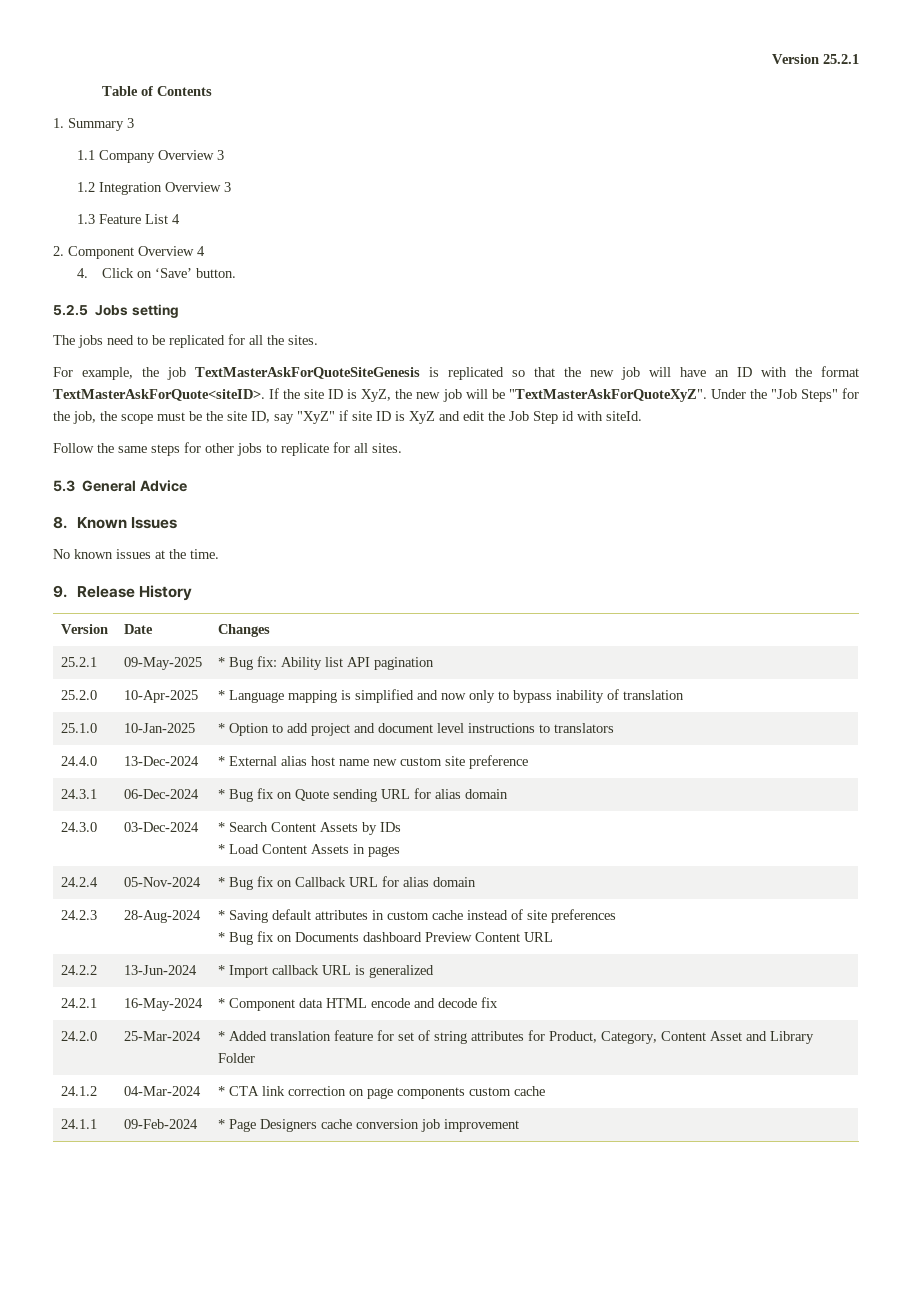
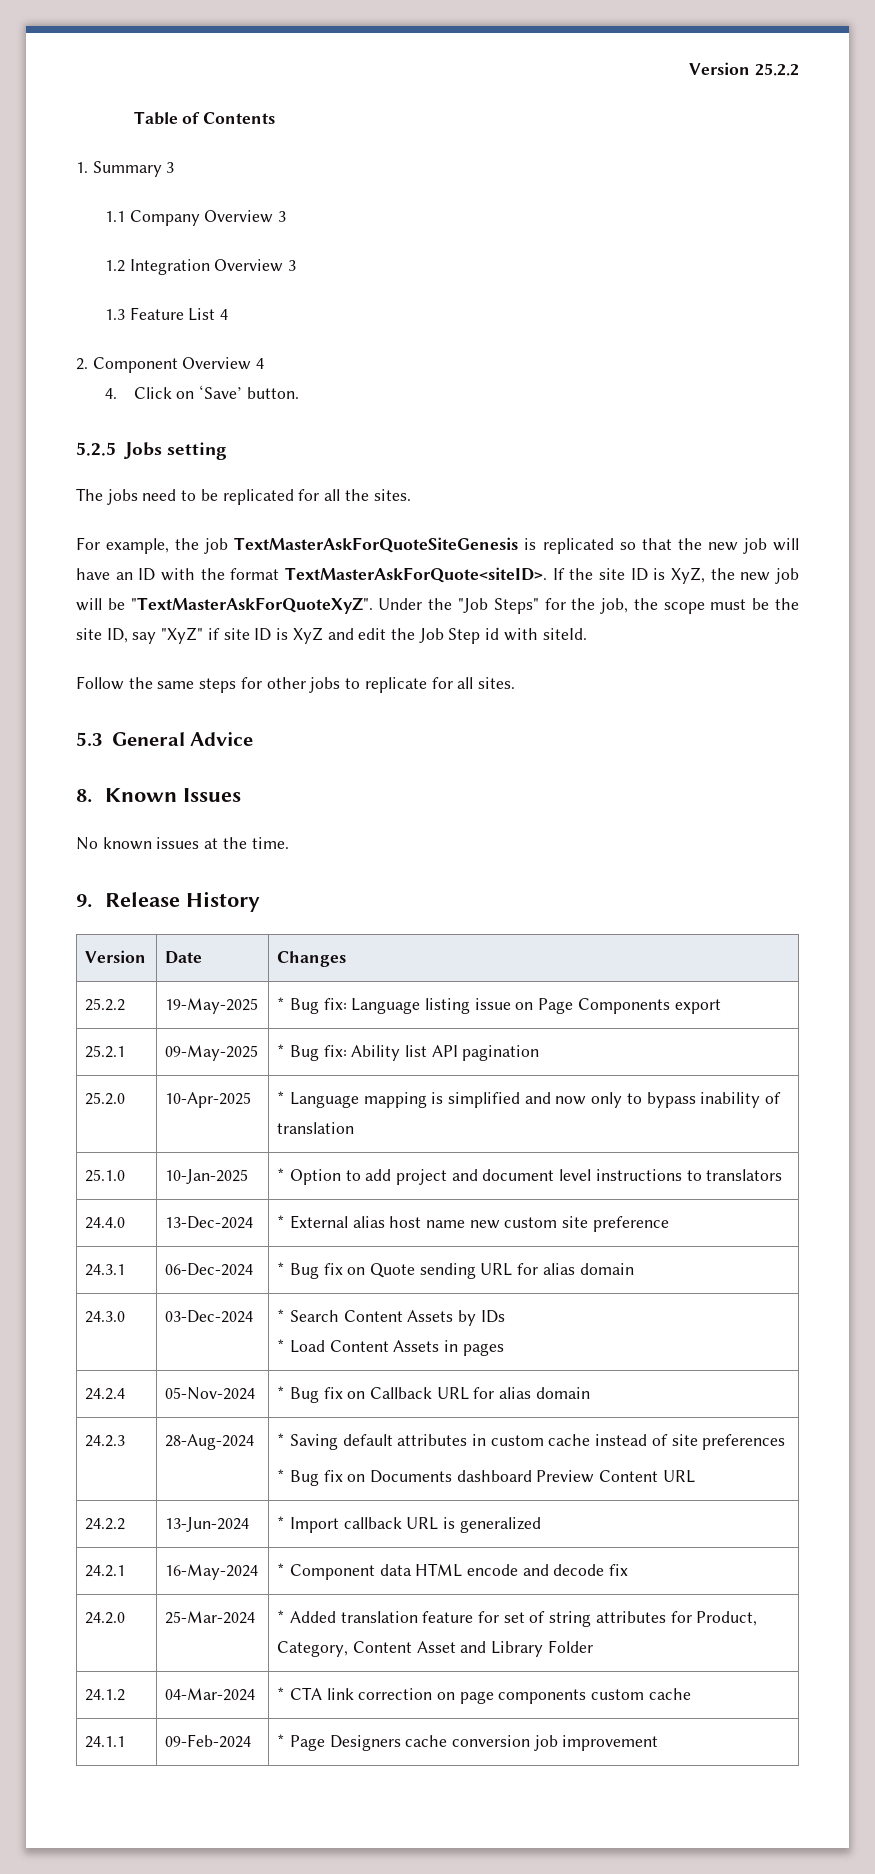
[772,54,859,64] Version 25.2.1 -> [689,62,799,76] Version 25.2.2
(270, 630) none -> [85,998,126,1011] [165,998,259,1014] [277,997,721,1014] // 25.2.2 | 19-May-2025 | * Bug fix: Language listing issue on Page Components export

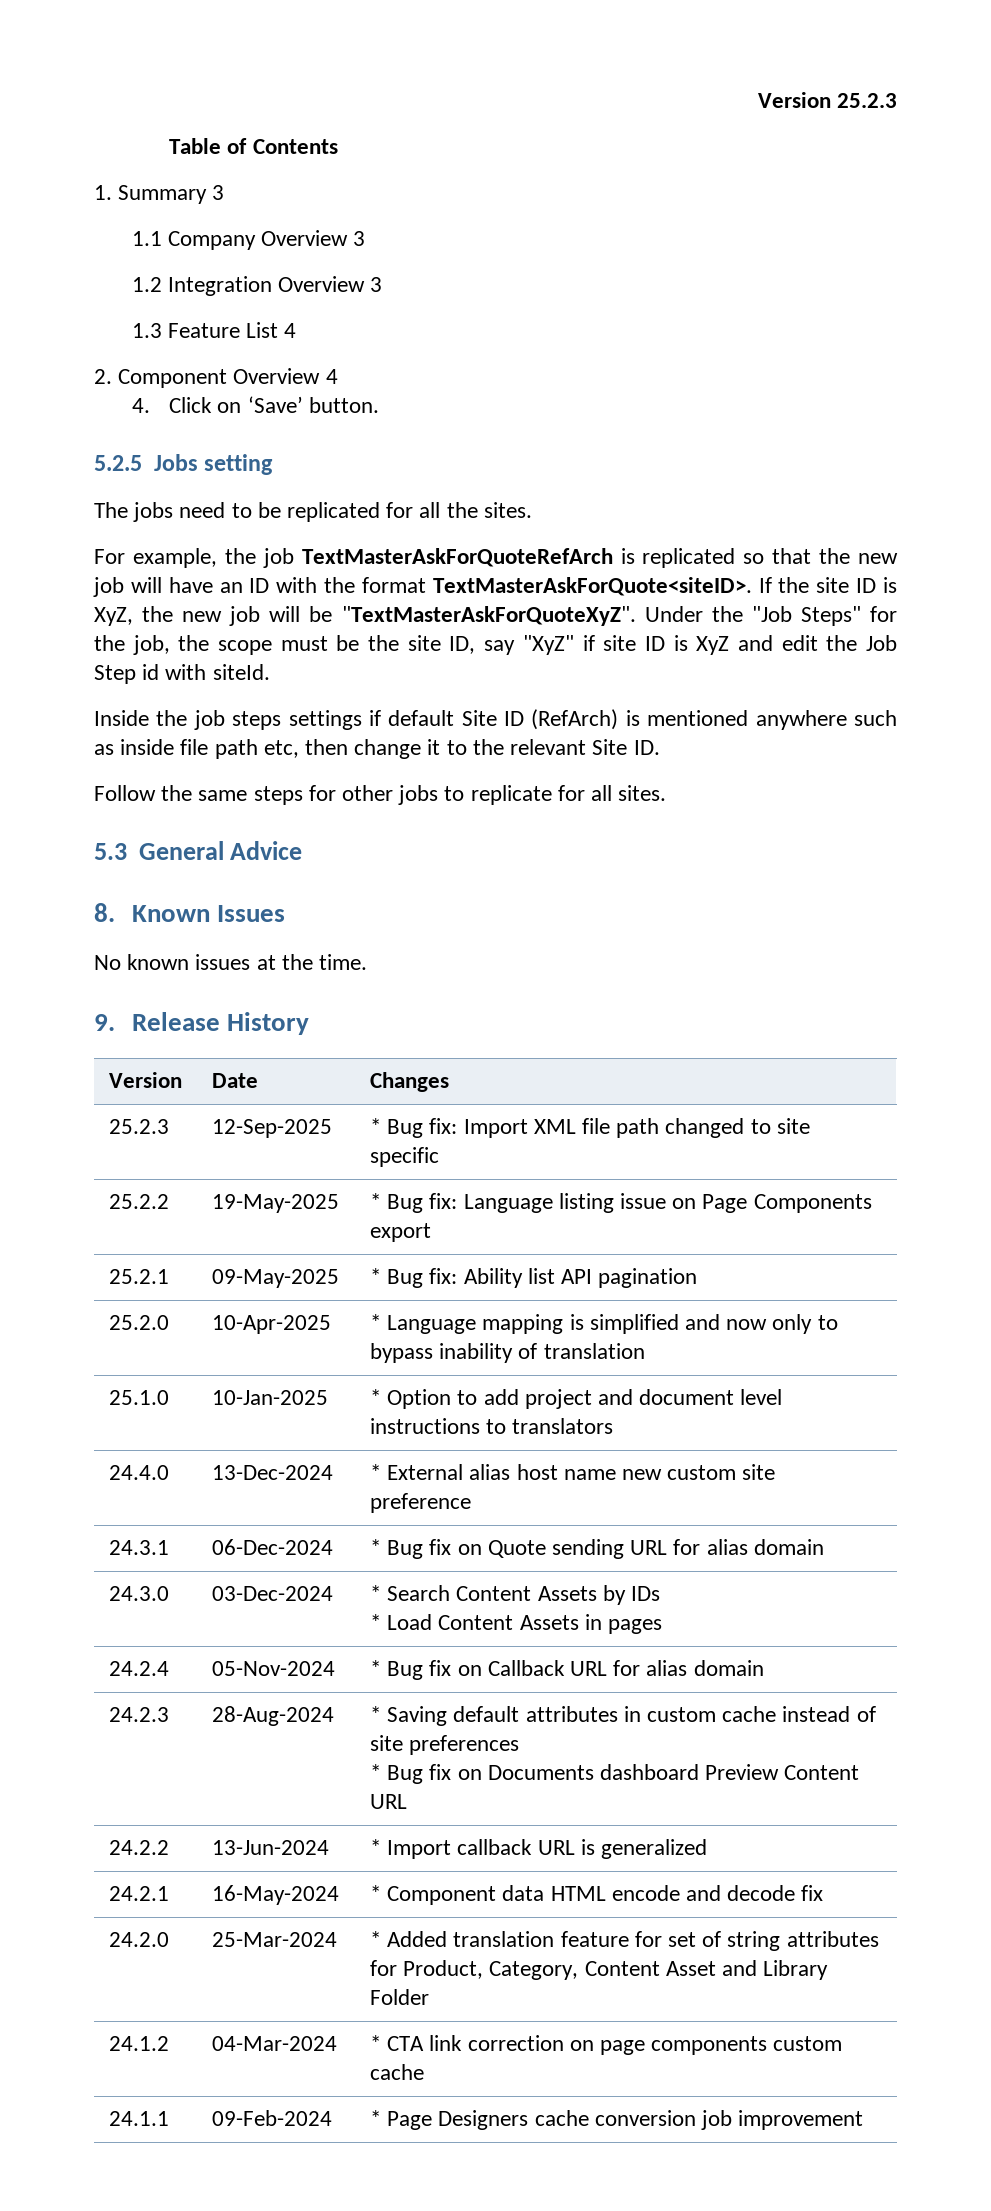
[689,62,799,76] Version 25.2.2 -> [757,92,897,108] Version 25.2.3
[234,537,519,553] TextMasterAskForQuoteSiteGenesis -> [301,548,613,567] TextMasterAskForQuoteRefArch
(587, 634) none -> [94,709,897,730] [94,739,660,759] // Inside the job steps settings if default Site ID (RefArch) is mentioned anywhere such as inside file path etc, then change it to the relevant Site ID.
(347, 959) none -> [108,1119,169,1134] [211,1119,332,1138] [369,1118,810,1138] [369,1147,439,1167] // 25.2.3 | 12-Sep-2025 | * Bug fix: Import XML file path changed to site specific

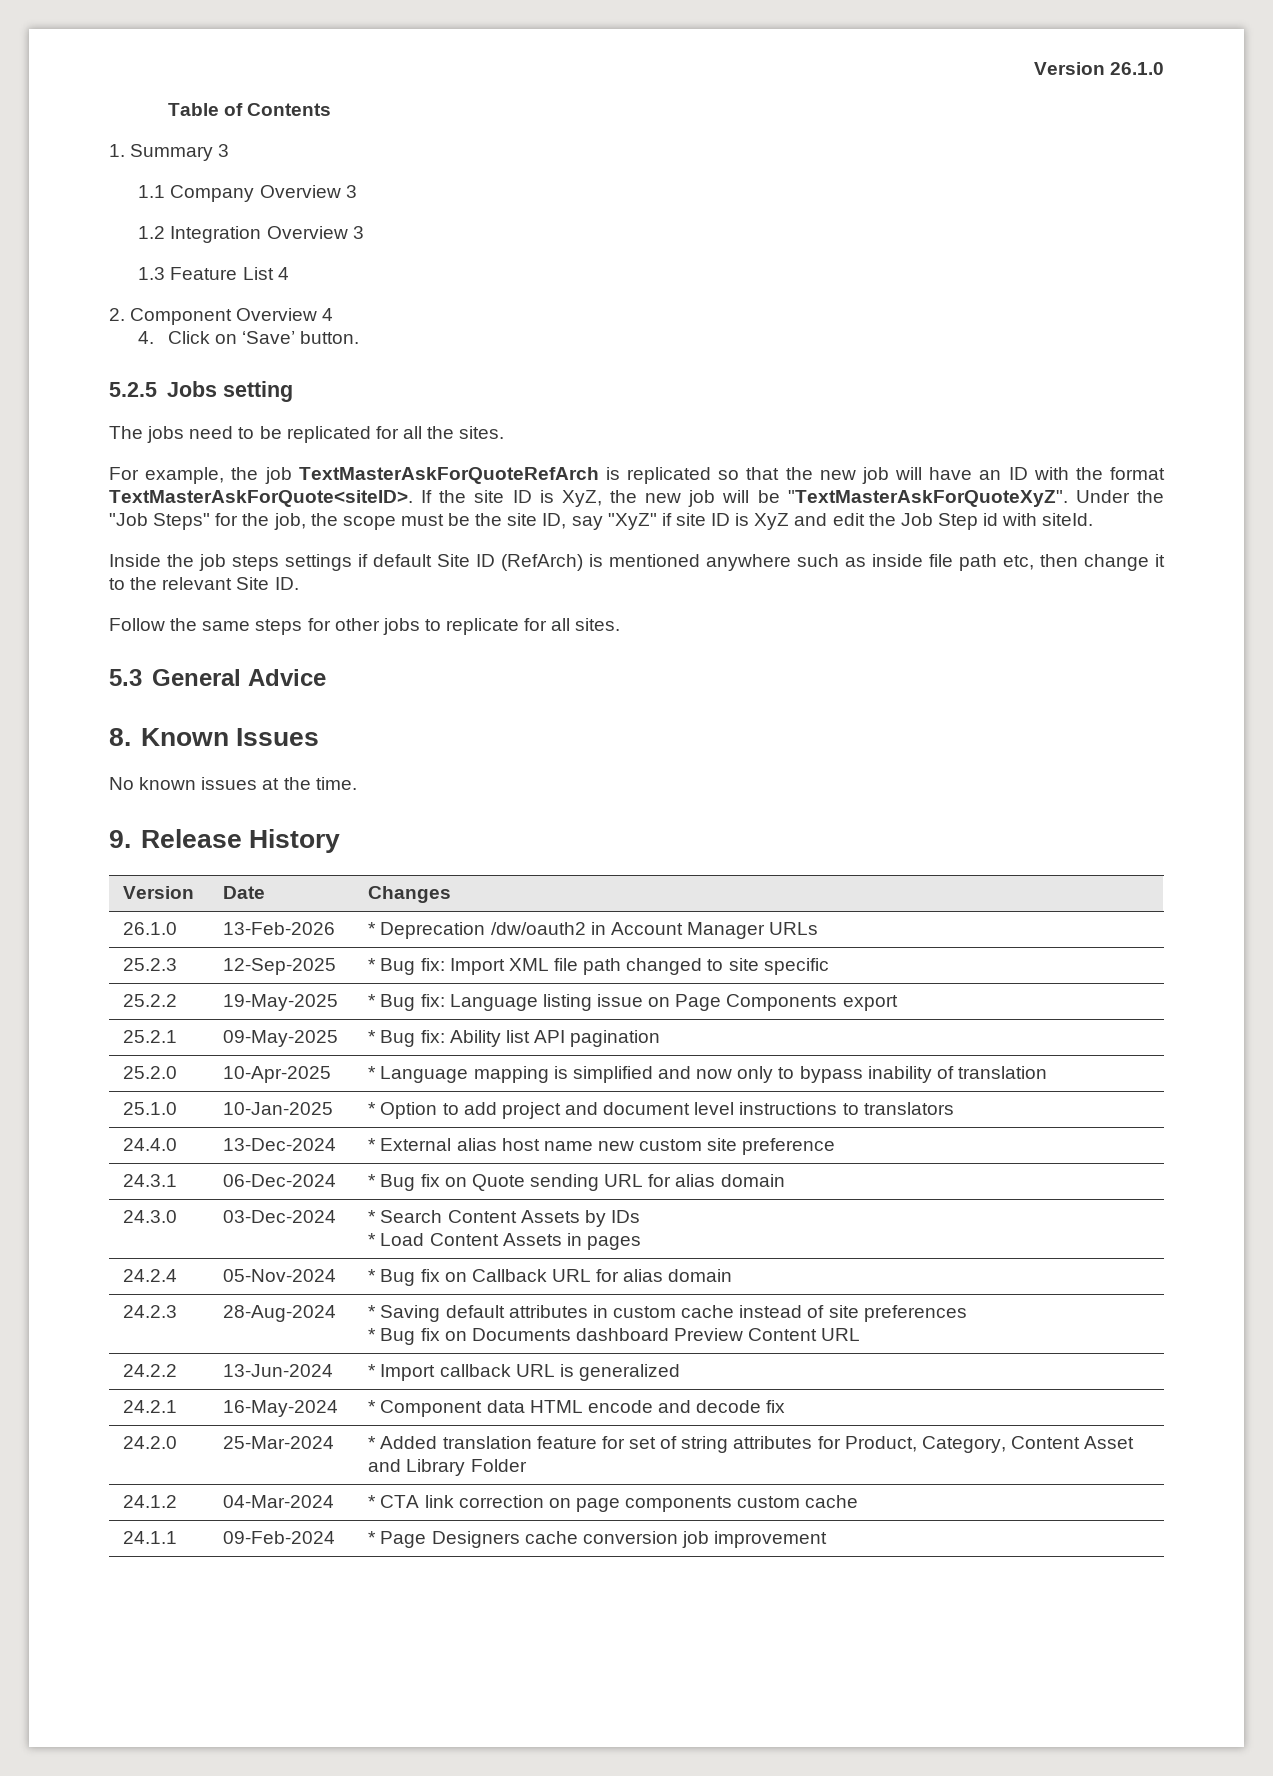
[757,92,897,108] Version 25.2.3 -> [1033,62,1164,75] Version 26.1.0
(449, 1082) none -> [123,922,178,935] [223,922,336,935] [368,922,819,939] // 26.1.0 | 13-Feb-2026 | * Deprecation /dw/oauth2 in Account Manager URLs

